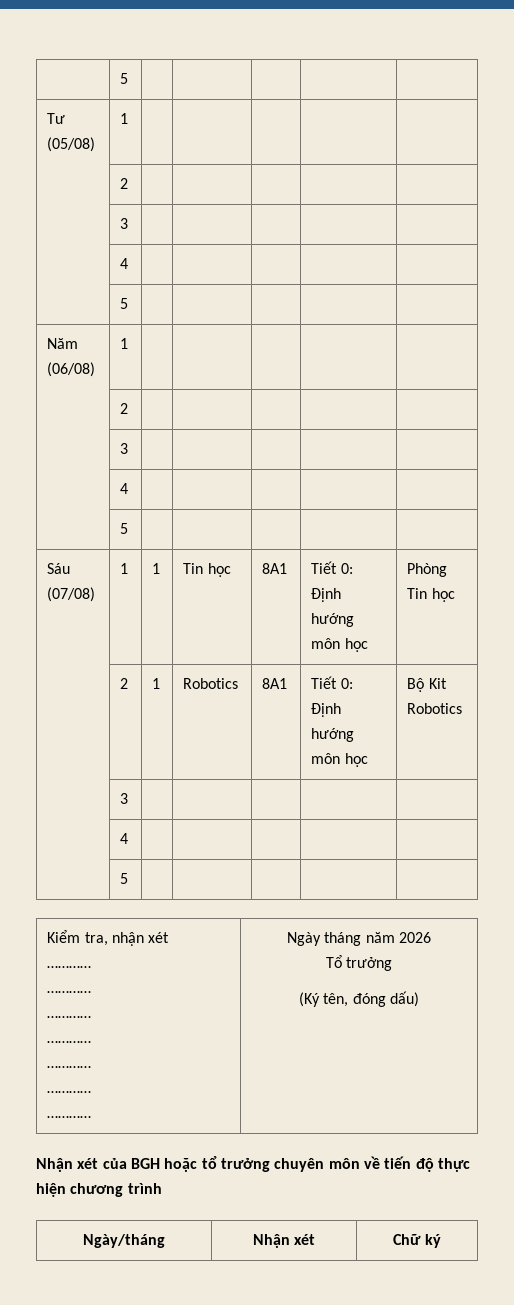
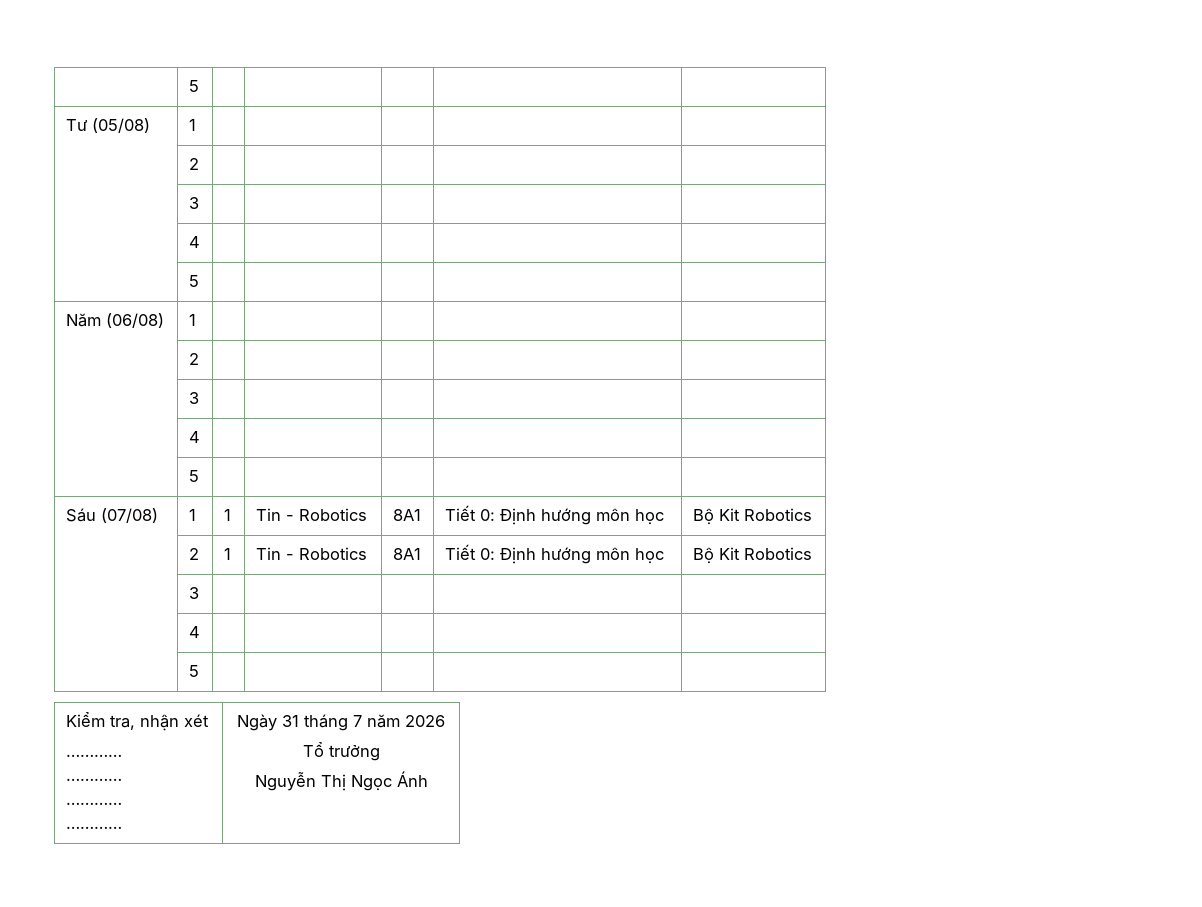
[207,563,231,577] [262,563,288,574] [311,561,353,574] [311,588,342,602] [311,613,355,627] [311,638,368,652] [407,563,448,577] [407,588,455,602] [120,678,129,689] [152,678,161,689] học | 8A1 | Tiết 0: Định hướng môn học | Phòng Tin học // | 2 | 1 | -> [285,508,367,521] [392,509,421,521] [444,505,664,525] [692,508,812,525] [188,548,199,560] [223,548,231,560] [255,547,294,560] - Robotics | 8A1 | Tiết 0: Định hướng môn học | Bộ Kit Robotics // | 2 | 1 | Tin -
[47,1066,92,1068] [47,1091,92,1093] [47,1116,92,1118] [287,932,362,946] // ………… // ………… // ………… | Ngày tháng -> [237,714,362,731] | Ngày 31 tháng 7
[299,991,419,1007] [36,1156,470,1172] [36,1183,162,1197] [83,1234,165,1248] [252,1234,316,1248] [393,1234,441,1248] (Ký tên, đóng dấu) // Nhận xét của BGH hoặc tổ trưởng chuyên môn về tiến độ thực hiện chương trình // Ngày/tháng | Nhận xét | Chữ ký -> [254,771,428,791] Nguyễn Thị Ngọc Ánh

